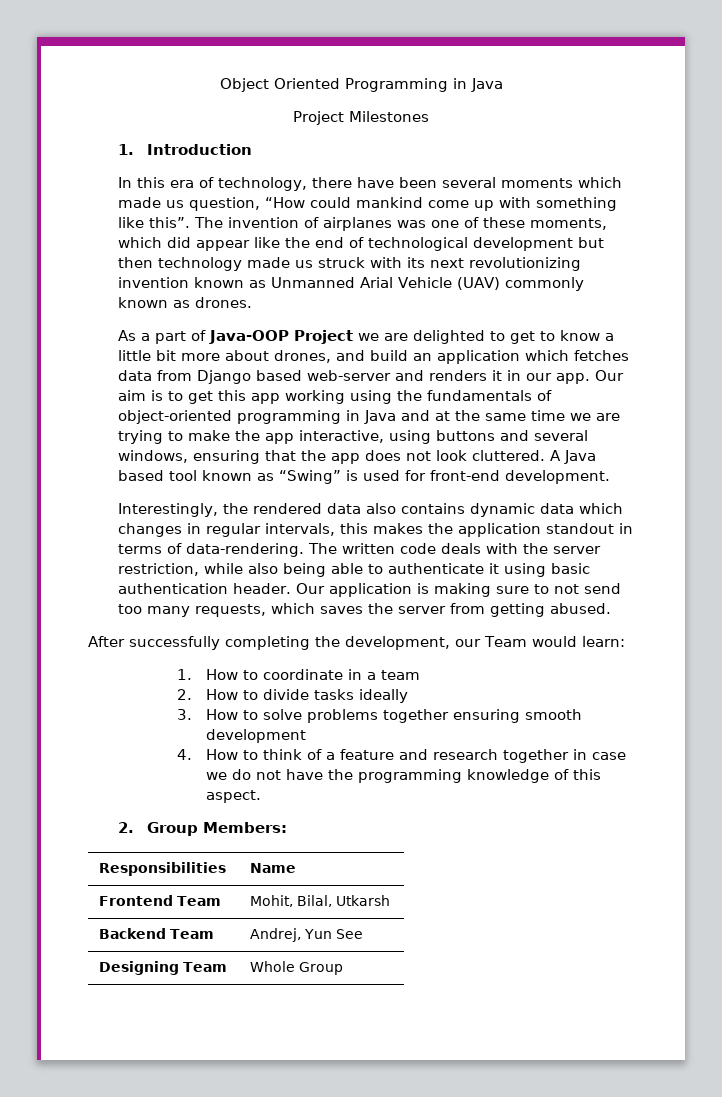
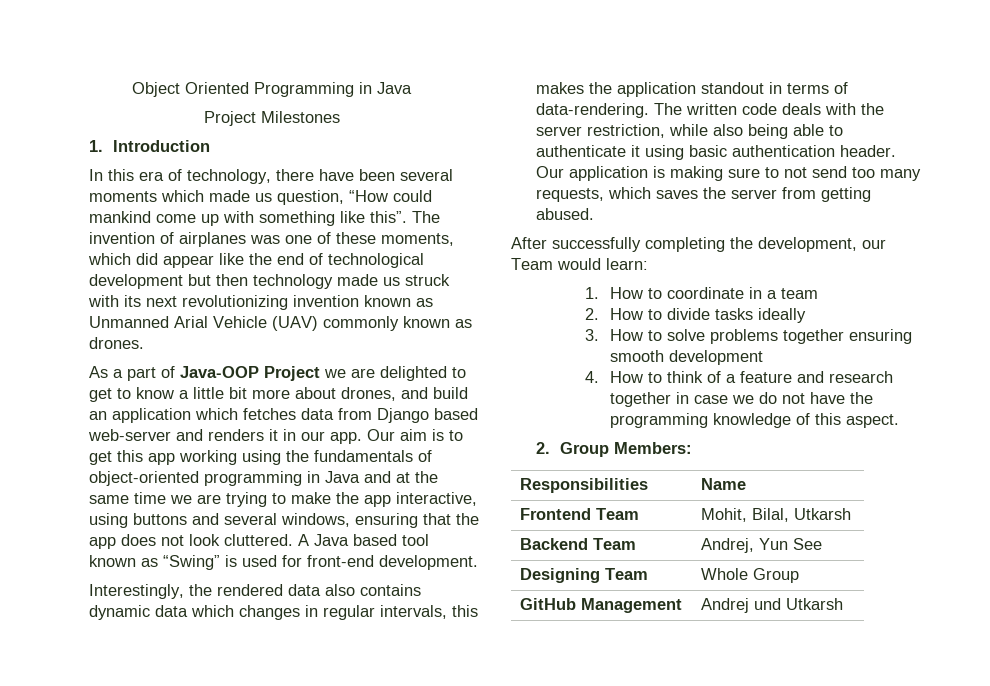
(343, 968) none -> [520,598,683,613] [701,598,844,613] // GitHub Management | Andrej und Utkarsh

